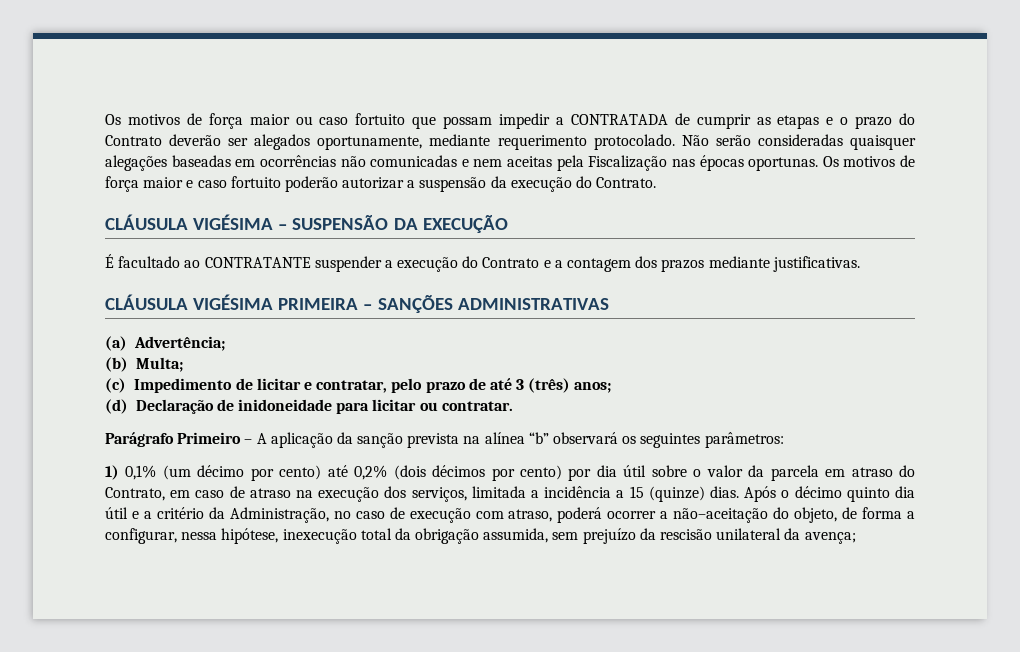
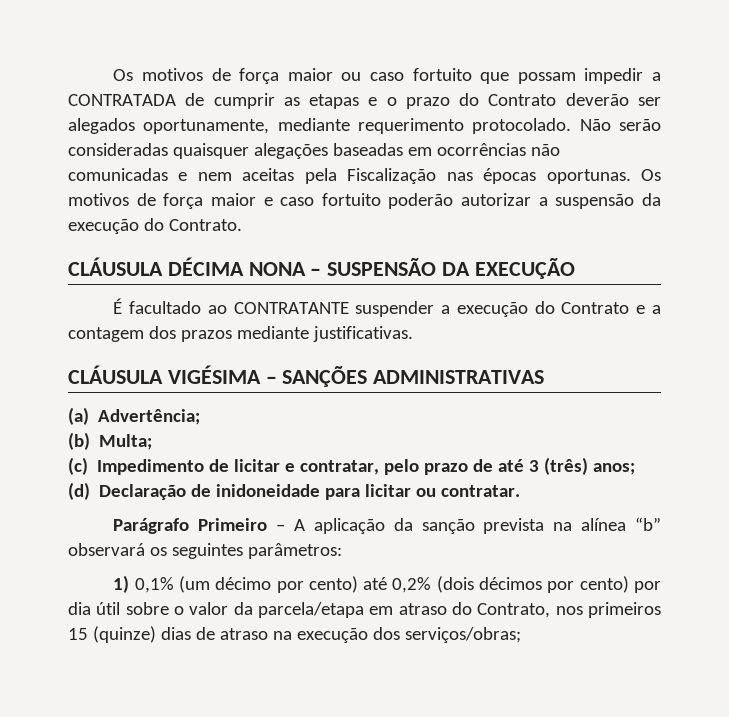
[193,214,274,230] VIGÉSIMA -> [167,257,306,276] DÉCIMA NONA
[278,298,359,310] PRIMEIRA -> (261, 374) none
[770,465,819,481] parcela -> [257,602,364,618] parcela/etapa
[170,490,225,498] em caso -> [555,602,661,618] [68,626,191,643] nos primeiros 15 (quinze) dias
[411,486,916,502] [105,507,916,523] [105,528,856,544] serviços, limitada a incidência a 15 (quinze) dias. Após o décimo quinto dia útil e a critério da Administração, no caso de execução com atraso, poderá ocorrer a não–aceitação do objeto, de forma a configurar, nessa hipótese, inexecução total da obrigação assumida, sem prejuízo da rescisão unilateral da avença; -> [404,627,521,643] serviços/obras;

